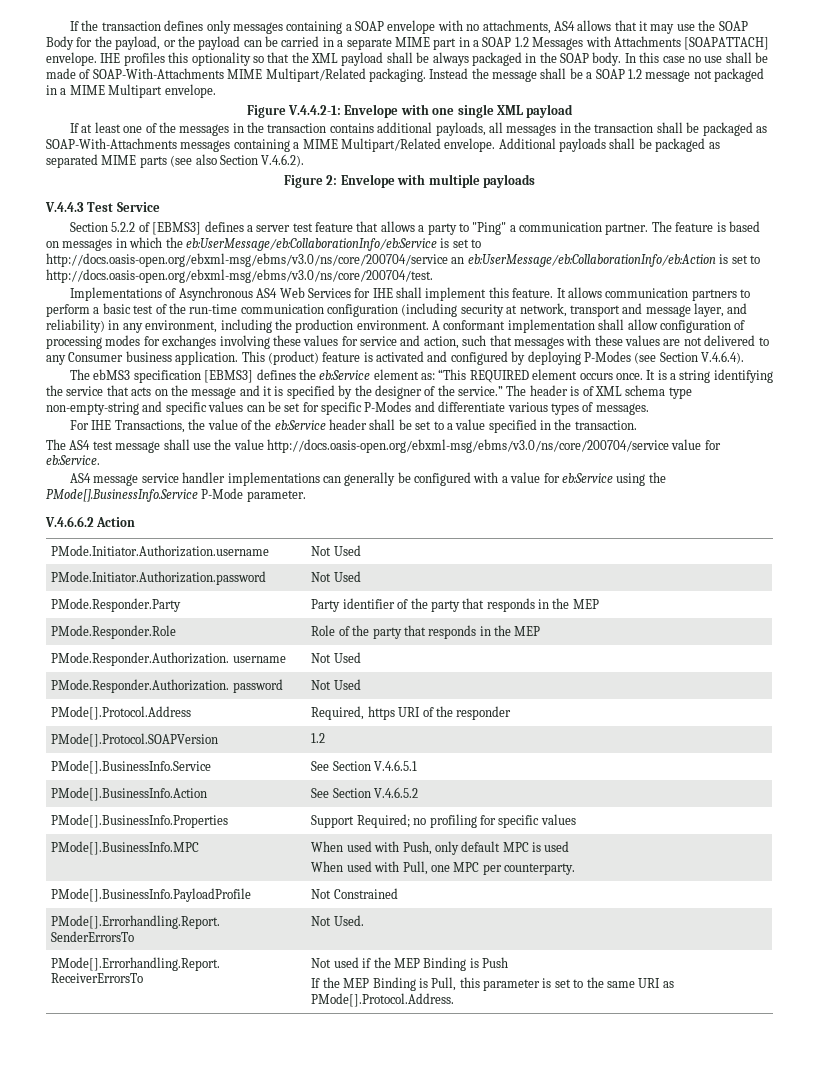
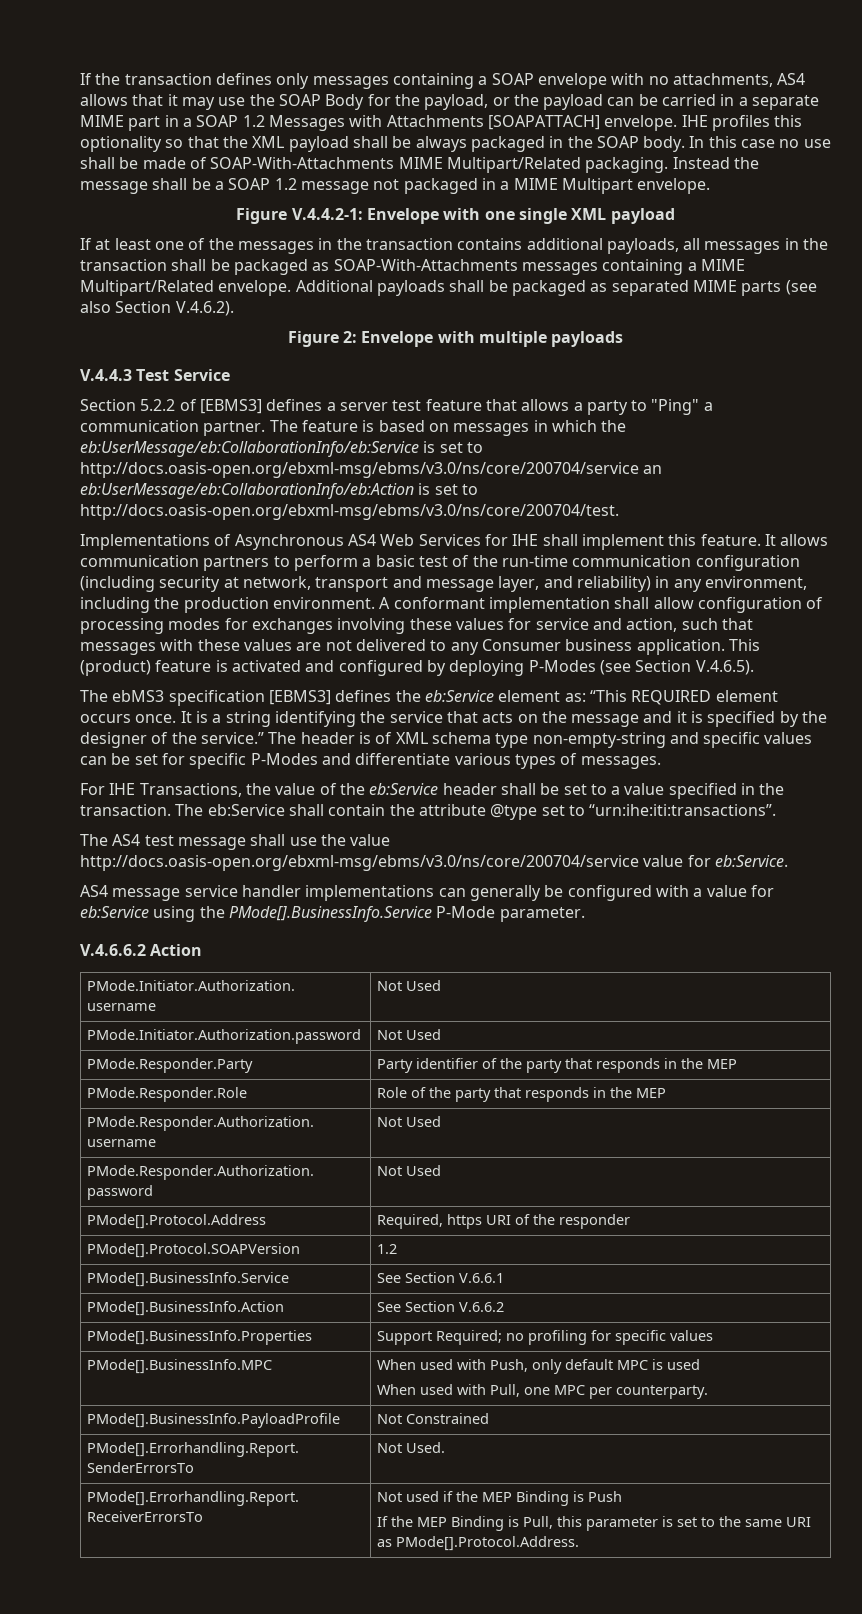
[701,351,744,364] V.4.6.4). -> [695,660,754,675] V.4.6.5).
(637, 425) none -> [175,804,777,820] The eb:Service shall contain the attribute @type set to “urn:ihe:iti:transactions”.
[374,760,418,771] V.4.6.5.1 -> [459,1273,505,1283] V.6.6.1
[374,787,419,798] V.4.6.5.2 -> [459,1302,505,1312] V.6.6.2

